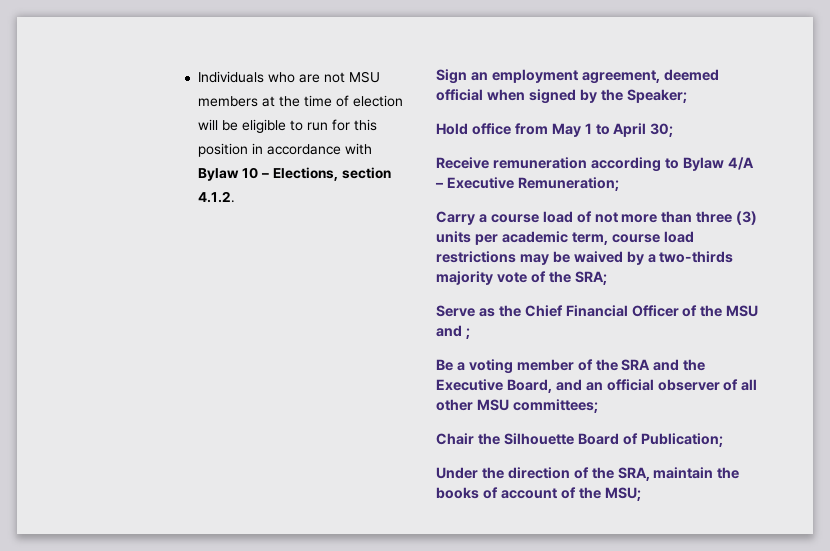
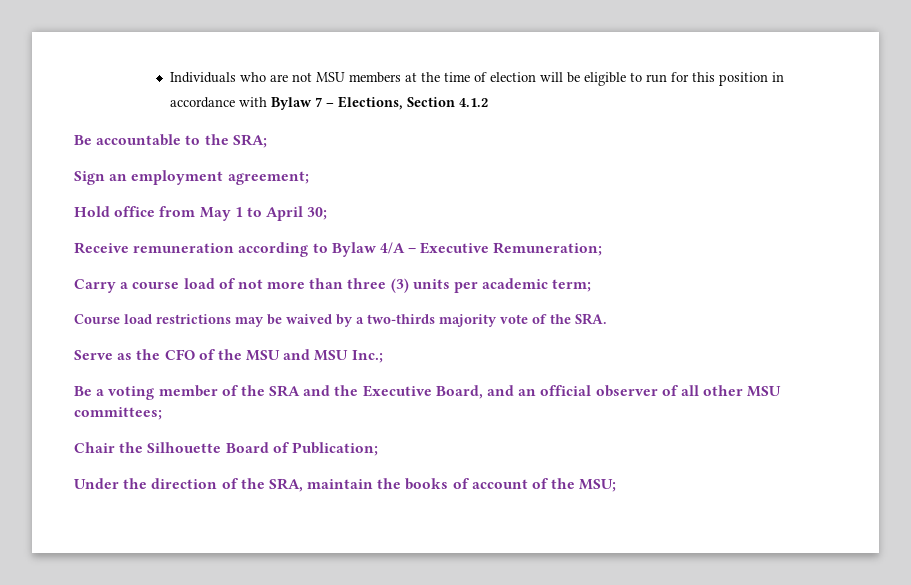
[241,167,258,179] 10 -> [314,97,322,107] 7
[341,167,391,179] [197,191,235,203] [436,69,719,84] [436,89,687,104] section 4.1.2. // Sign an employment agreement, deemed official when signed by the Speaker; -> [406,97,488,107] [74,134,267,148] [74,170,309,185] Section 4.1.2 // Be accountable to the SRA; // Sign an employment agreement;
[571,232,660,245] term, course -> [552,279,592,292] [74,314,120,324] term; // Course
[574,271,607,285] SRA; -> [575,313,607,325] SRA.
[524,305,679,317] Chief Financial Officer -> [164,349,195,360] CFO
[465,328,470,339] ; -> [314,350,383,363] MSU Inc.;

